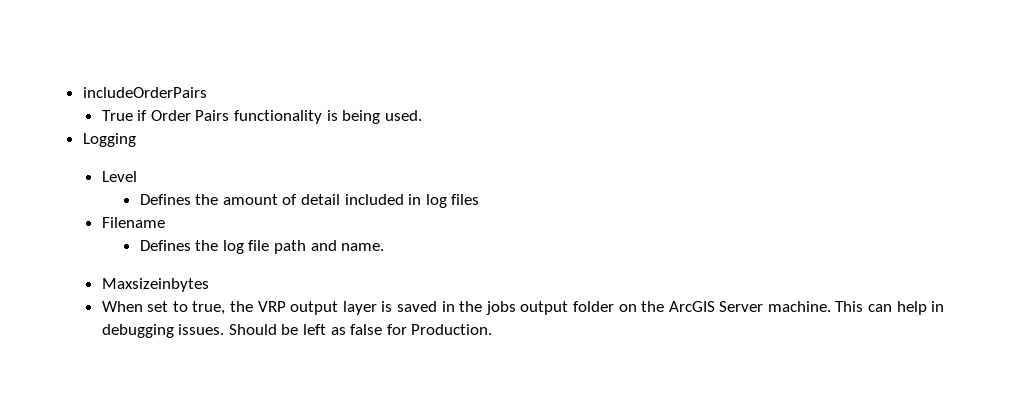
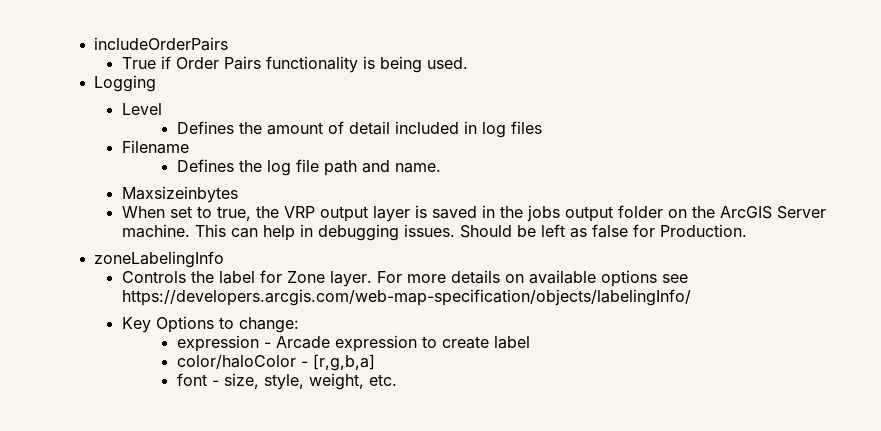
(493, 329) none -> [94,251,225,268] [121,270,688,287] [121,289,691,306] [121,316,299,333] [176,335,530,352] [176,354,375,371] [176,373,397,390] // zoneLabelingInfo // Controls the label for Zone layer. For more details on available options see https://developers.arcgis.com/web-map-specification/objects/labelingInfo/ // Key Options to change: // expression - Arcade expression to create label // color/haloColor - [r,g,b,a] // font - size, style, weight, etc.

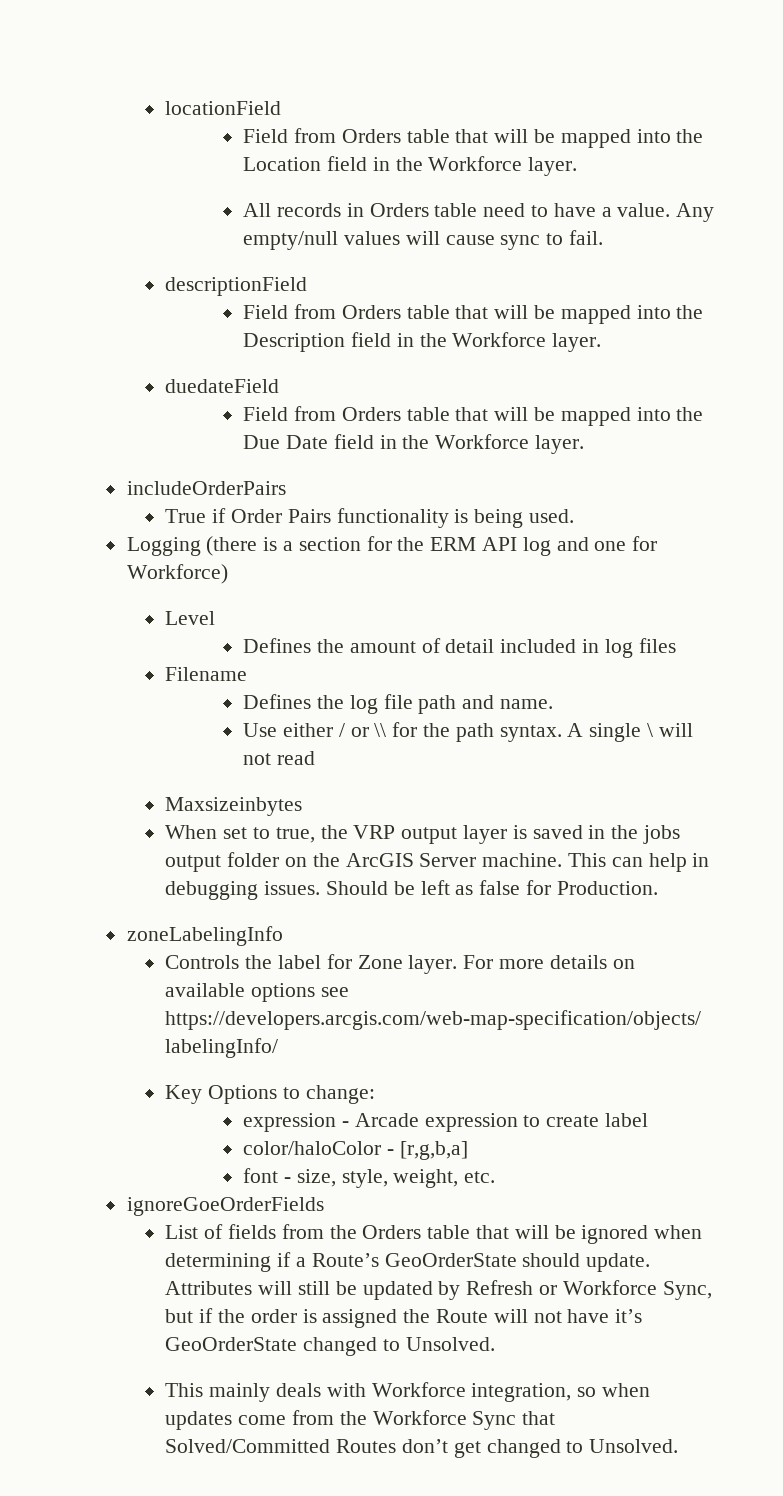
(94, 44) none -> [165,101,282,115] [243,128,704,148] [243,156,578,176] [243,203,715,222] [243,230,604,250] [165,277,308,296] [243,304,704,324] [243,332,602,352] [165,379,280,393] [243,406,704,426] [243,434,585,454] locationField // Field from Orders table that will be mapped into the Location field in the Workforce layer. // All records in Orders table need to have a value. Any empty/null values will cause sync to fail. // descriptionField // Field from Orders table that will be mapped into the Description field in the Workforce layer. // duedateField // Field from Orders table that will be mapped into the Due Date field in the Workforce layer. //
(157, 83) none -> [206,536,658,556] [126,564,228,584] (there is a section for the ERM API log and one for Workforce)
(441, 168) none -> [243,722,693,742] [243,751,316,765] // Use either / or \\ for the path syntax. A single \ will not read
(397, 380) none -> [126,1197,324,1216] [165,1224,703,1244] [165,1252,651,1272] [165,1280,712,1300] [165,1308,643,1328] [165,1337,495,1356] [165,1382,651,1402] [165,1410,556,1430] [165,1439,679,1458] // ignoreGoeOrderFields // List of fields from the Orders table that will be ignored when determining if a Route’s GeoOrderState should update. Attributes will still be updated by Refresh or Workforce Sync, but if the order is assigned the Route will not have it’s GeoOrderState changed to Unsolved. // This mainly deals with Workforce integration, so when updates come from the Workforce Sync that Solved/Committed Routes don’t get changed to Unsolved.

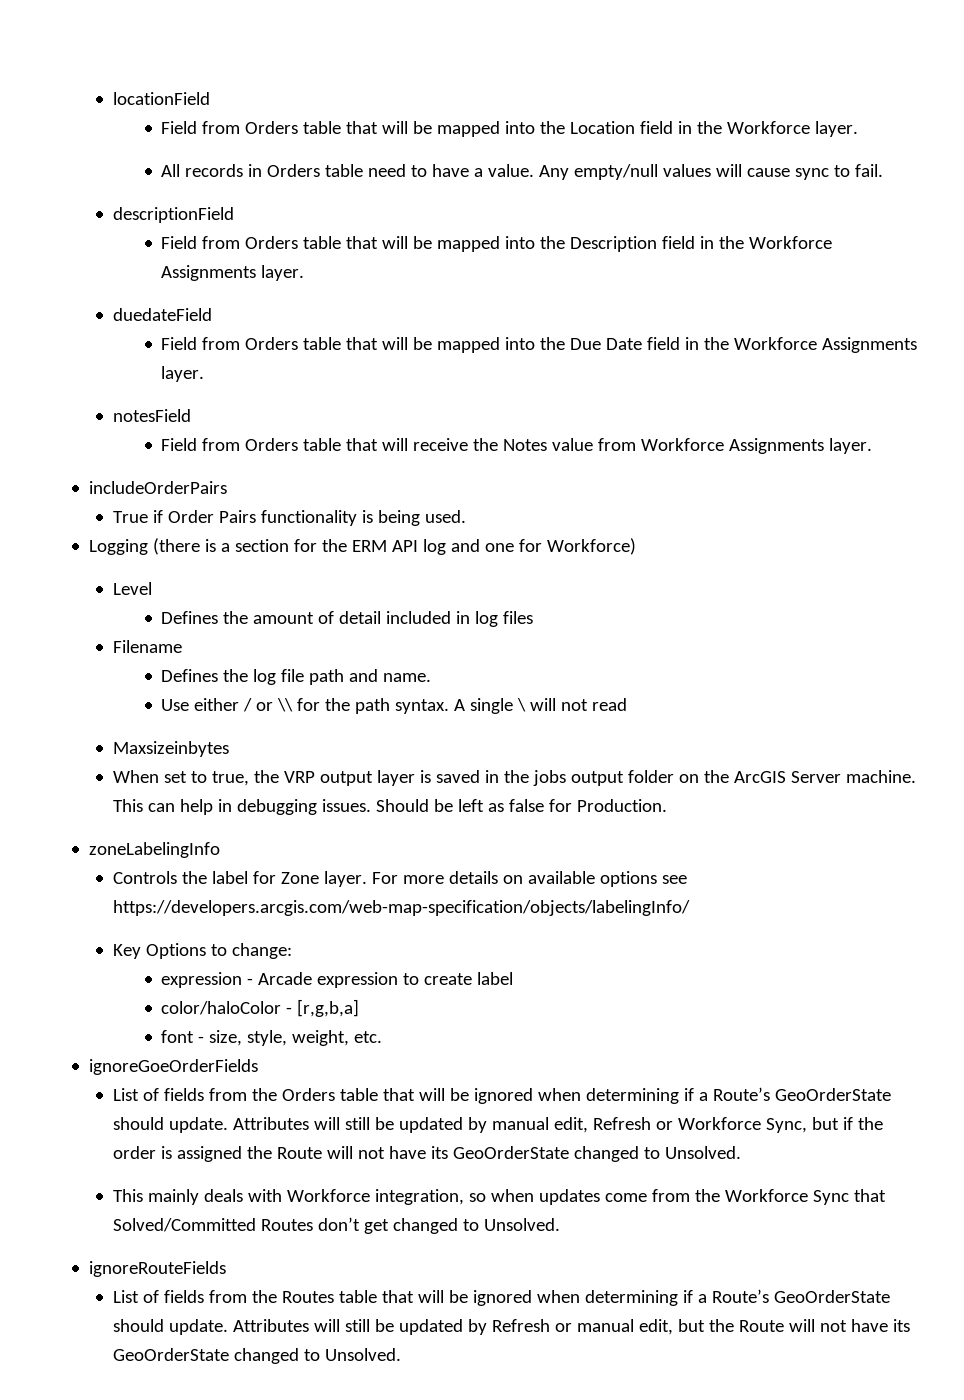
(547, 339) none -> [161,265,257,281] Assignments
(530, 441) none -> [822,337,918,353] [161,366,205,382] [112,409,191,422] [161,438,825,454] Assignments layer. // notesField // Field from Orders table that will receive the Notes value from Workforce Assignments
(461, 1290) none -> [491,1117,588,1133] manual edit,
[615,1309,643,1323] it’s -> [430,1146,448,1159] its
(679, 1446) none -> [88,1261,226,1277] [112,1289,890,1306] [112,1319,910,1335] [112,1348,401,1364] // ignoreRouteFields // List of fields from the Routes table that will be ignored when determining if a Route’s GeoOrderState should update. Attributes will still be updated by Refresh or manual edit, but the Route will not have its GeoOrderState changed to Unsolved.

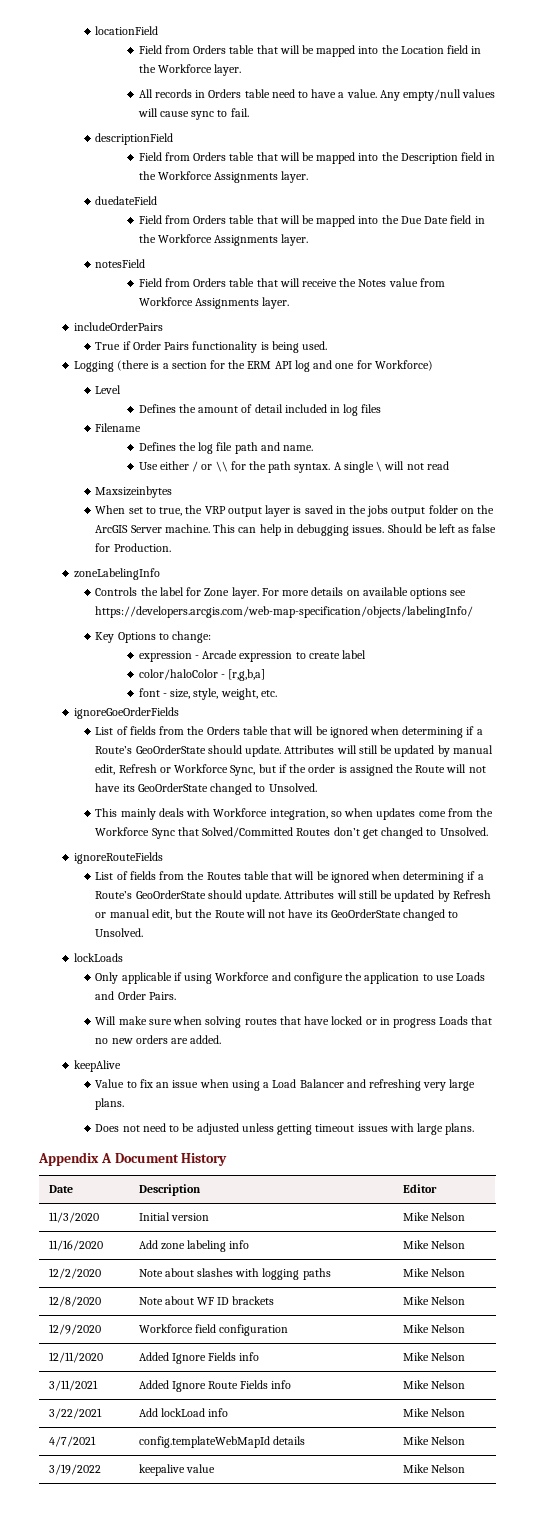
(401, 1354) none -> [73,953,123,962] [95,972,486,984] [95,991,176,1000] [95,1016,493,1028] [95,1035,222,1044] [73,1060,121,1072] [95,1079,476,1091] [95,1098,125,1110] [95,1123,475,1135] [38,1152,228,1166] [48,1185,73,1193] [138,1184,201,1196] [402,1184,437,1193] [48,1212,99,1223] [138,1212,209,1221] [402,1212,465,1221] [48,1240,103,1251] [138,1240,250,1252] [402,1240,465,1249] [48,1268,101,1279] [138,1268,331,1280] [402,1268,465,1277] [48,1296,101,1307] [138,1296,275,1305] [402,1296,465,1305] [48,1324,101,1335] [138,1324,288,1336] [402,1324,465,1333] [48,1352,103,1363] [138,1352,260,1364] [402,1352,465,1361] [48,1380,98,1391] [138,1380,292,1392] [402,1380,465,1389] [48,1408,102,1419] [138,1408,228,1417] [402,1408,465,1417] [48,1436,96,1447] [138,1436,305,1448] [402,1436,465,1445] [48,1464,101,1475] [138,1464,215,1476] [402,1464,465,1473] // lockLoads // Only applicable if using Workforce and configure the application to use Loads and Order Pairs. // Will make sure when solving routes that have locked or in progress Loads that no new orders are added. // keepAlive // Value to fix an issue when using a Load Balancer and refreshing very large plans. // Does not need to be adjusted unless getting timeout issues with large plans. // Appendix A Document History // Date | Description | Editor // 11/3/2020 | Initial version | Mike Nelson // 11/16/2020 | Add zone labeling info | Mike Nelson // 12/2/2020 | Note about slashes with logging paths | Mike Nelson // 12/8/2020 | Note about WF ID brackets | Mike Nelson // 12/9/2020 | Workforce field configuration | Mike Nelson // 12/11/2020 | Added Ignore Fields info | Mike Nelson // 3/11/2021 | Added Ignore Route Fields info | Mike Nelson // 3/22/2021 | Add lockLoad info | Mike Nelson // 4/7/2021 | config.templateWebMapId details | Mike Nelson // 3/19/2022 | keepalive value | Mike Nelson

